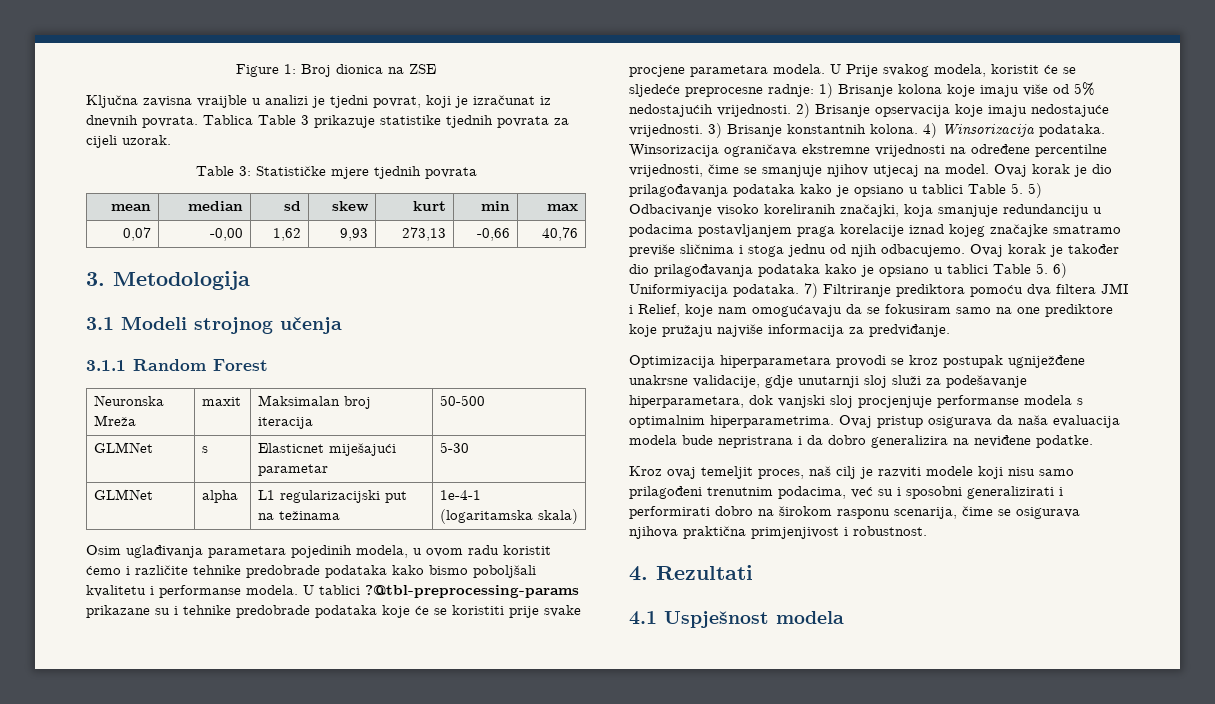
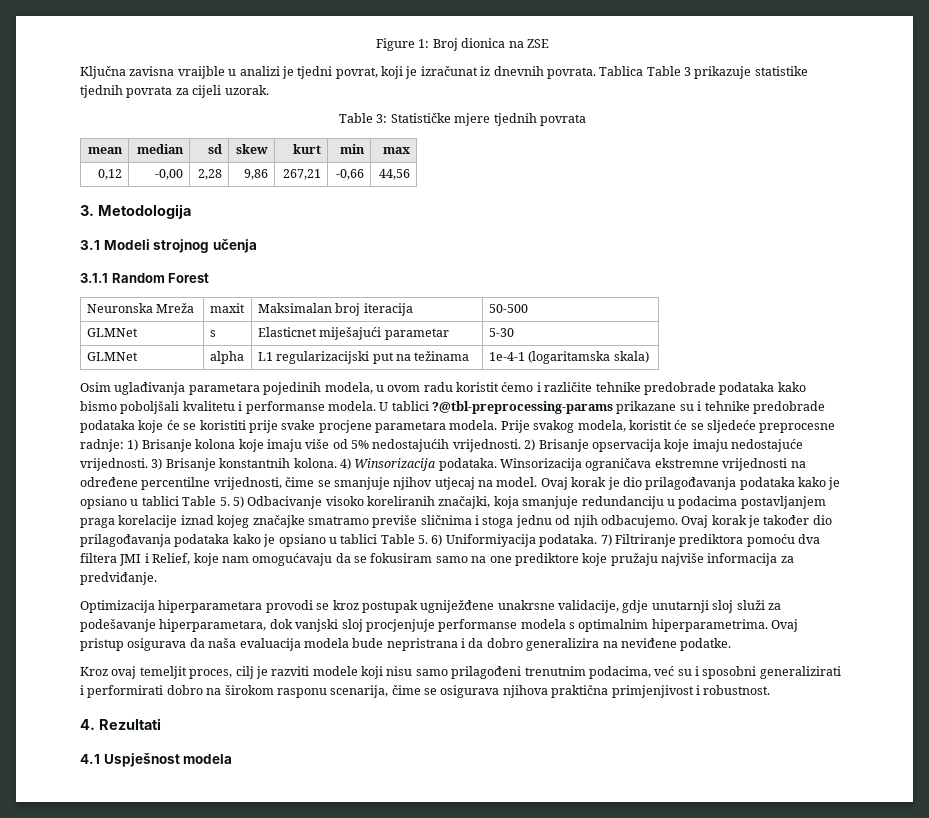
[123,227,152,241] 0,07 -> [98,169,123,180] 0,12
[273,228,302,241] [340,228,369,241] [402,227,447,241] 1,62 | 9,93 | 273,13 -> [198,169,223,180] [244,169,269,180] [283,169,322,180] 2,28 | 9,86 | 267,21
[542,227,579,241] 40,76 -> [379,169,411,180] 44,56
[830,64,841,74] U -> (498, 425) none
[809,466,831,476] naš -> (233, 674) none

